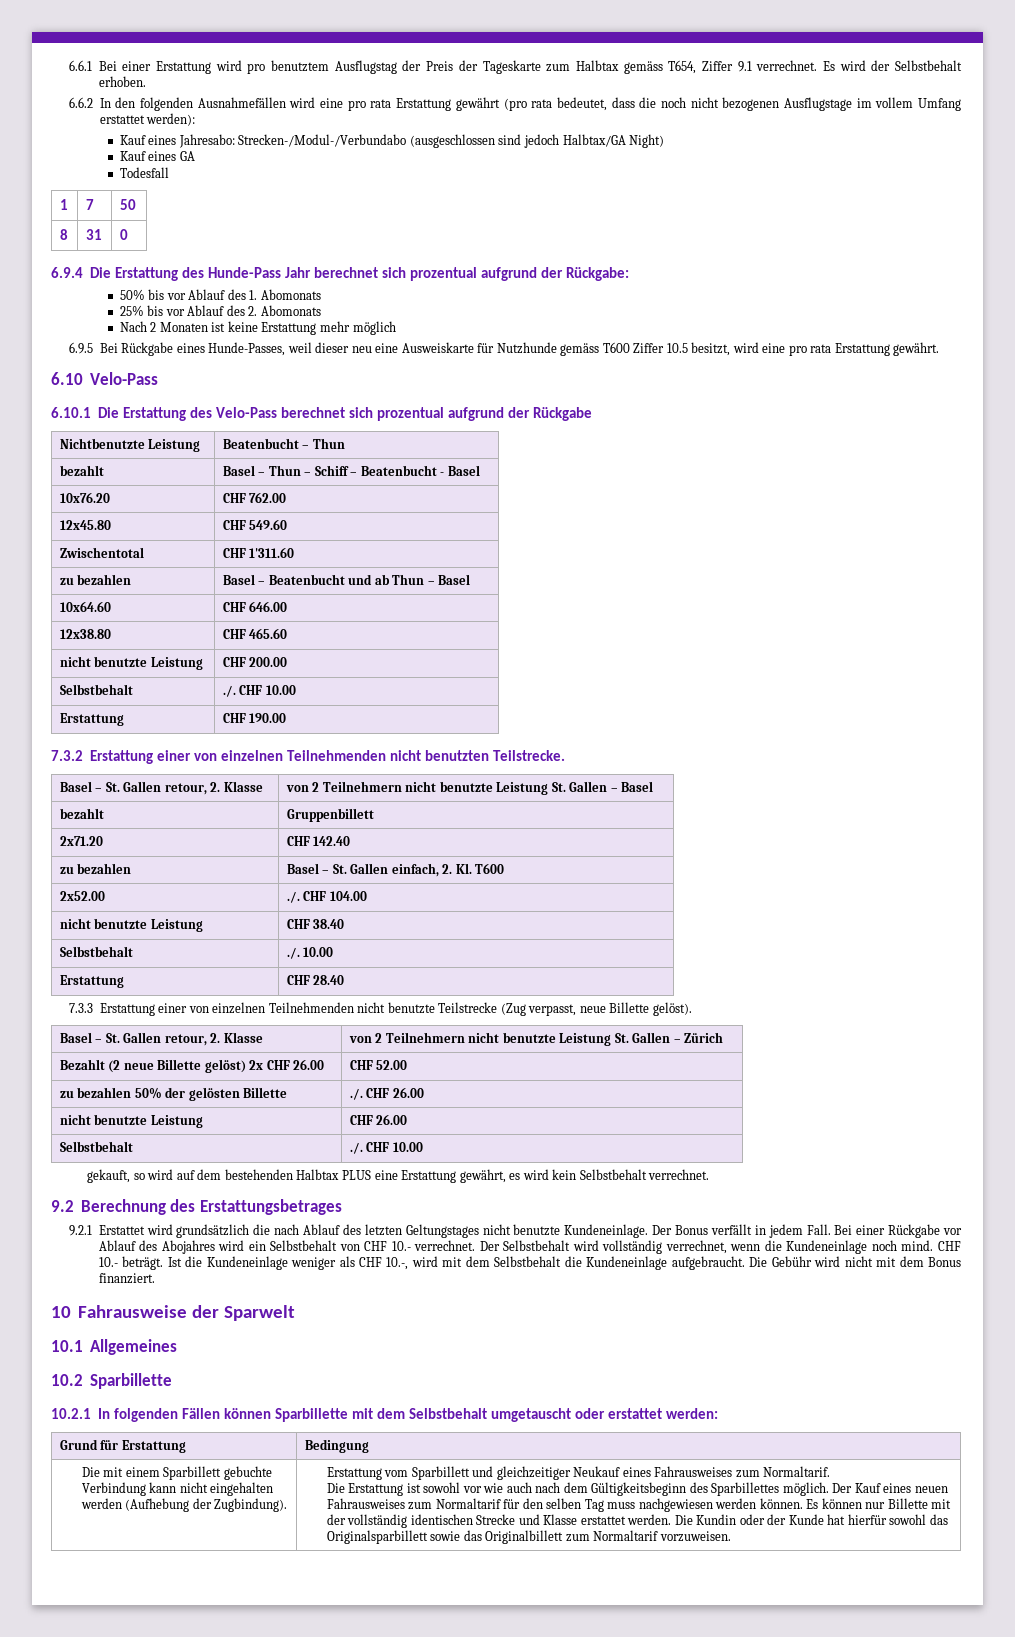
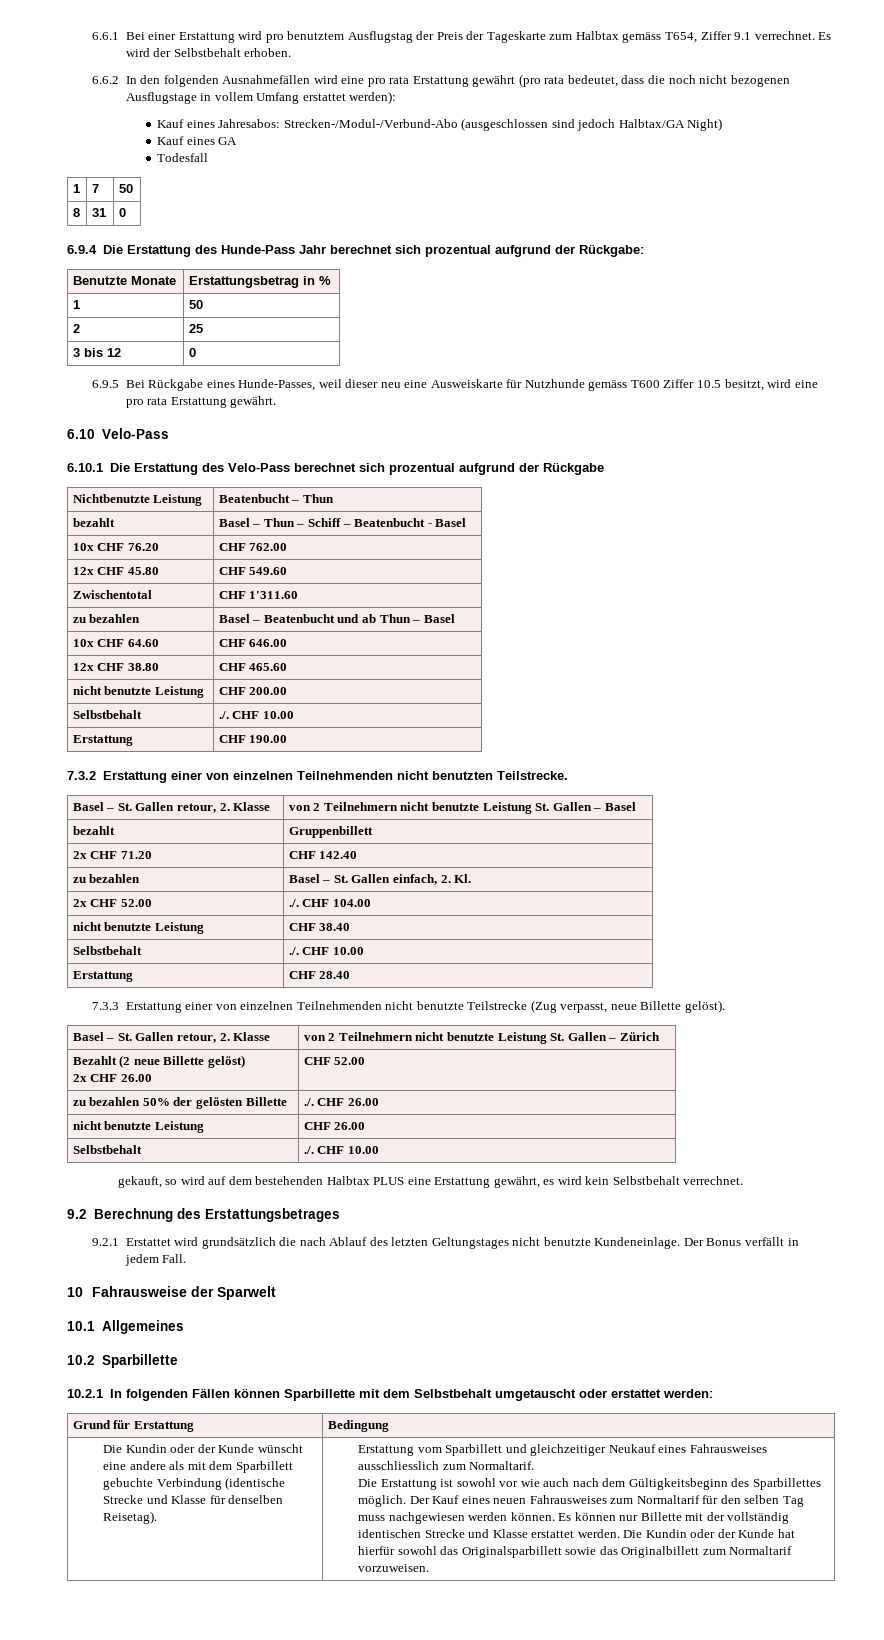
[856,98,872,108] im -> [200,93,212,101] in
[178,134,407,148] Jahresabo: Strecken-/Modul-/Verbundabo -> [218,119,458,128] Jahresabos: Strecken-/Modul-/Verbund-Abo
[119,289,321,300] [119,305,321,316] [119,321,396,335] // 50% bis vor Ablauf des 1. Abomonats // 25% bis vor Ablauf des 2. Abomonats // Nach 2 Monaten ist keine Erstattung mehr möglich -> [72,276,176,285] [188,276,331,288] [72,300,80,309] [188,300,203,309] [72,324,80,333] [188,324,203,333] [72,348,121,357] [188,348,196,357] // Benutzte Monate | Erstattungsbetrag in % // 1 | 50 // 2 | 25 // 3 bis 12 | 0
[59,492,110,503] 10x76.20 -> [72,543,159,551] 10x CHF 76.20
[59,520,111,530] 12x45.80 -> [72,567,159,575] 12x CHF 45.80
[59,601,111,612] 10x64.60 -> [72,639,159,647] 10x CHF 64.60
[59,629,111,639] 12x38.80 -> [72,663,159,671] 12x CHF 38.80
[59,836,103,846] 2x71.20 -> [72,851,152,859] 2x CHF 71.20
[475,863,505,874] [59,891,105,901] T600 // 2x52.00 -> [72,899,152,907] // 2x CHF 52.00
(300, 953) none -> [302,947,330,955] CHF
(246, 1066) none -> (245, 1061) //
[834,1224,962,1238] [98,1240,962,1254] [98,1256,961,1270] [98,1273,155,1284] Bei einer Rückgabe vor Ablauf des Abojahres wird ein Selbstbehalt von CHF 10.- verrechnet. Der Selbstbehalt wird vollständig verrechnet, wenn die Kundeneinlage noch mind. CHF 10.- beträgt. Ist die Kundeneinlage weniger als CHF 10.-, wird mit dem Selbstbehalt die Kundeneinlage aufgebraucht. Die Gebühr wird nicht mit dem Bonus finanziert. -> (187, 1258) none
[103,1466,272,1480] [81,1482,274,1496] [80,1498,288,1512] mit einem Sparbillett gebuchte Verbindung kann nicht eingehalten werden (Aufhebung der Zugbindung). -> [125,1444,303,1453] [103,1461,293,1473] [103,1477,286,1490] [103,1495,284,1504] [103,1511,158,1524] Kundin oder der Kunde wünscht eine andere als mit dem Sparbillett gebuchte Verbindung (identische Strecke und Klasse für denselben Reisetag).
(733, 1471) none -> [358,1461,440,1470] ausschliesslich

